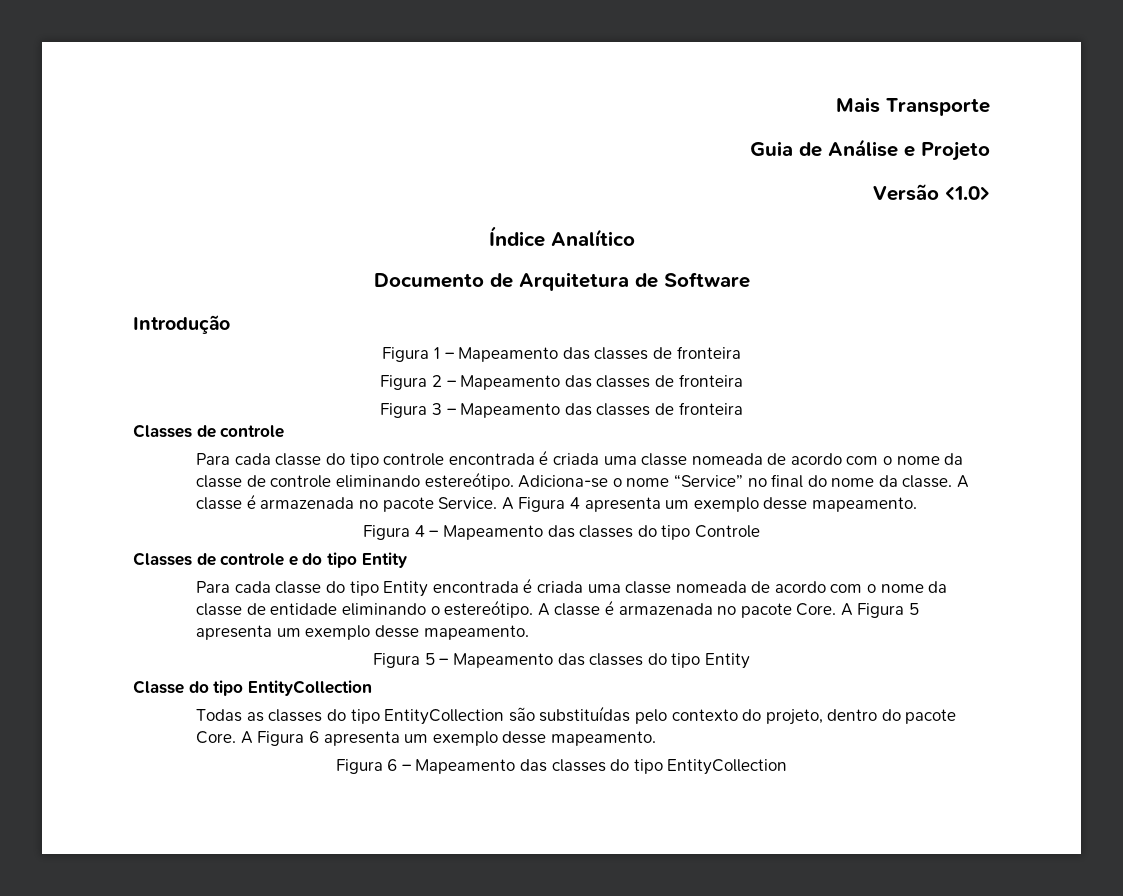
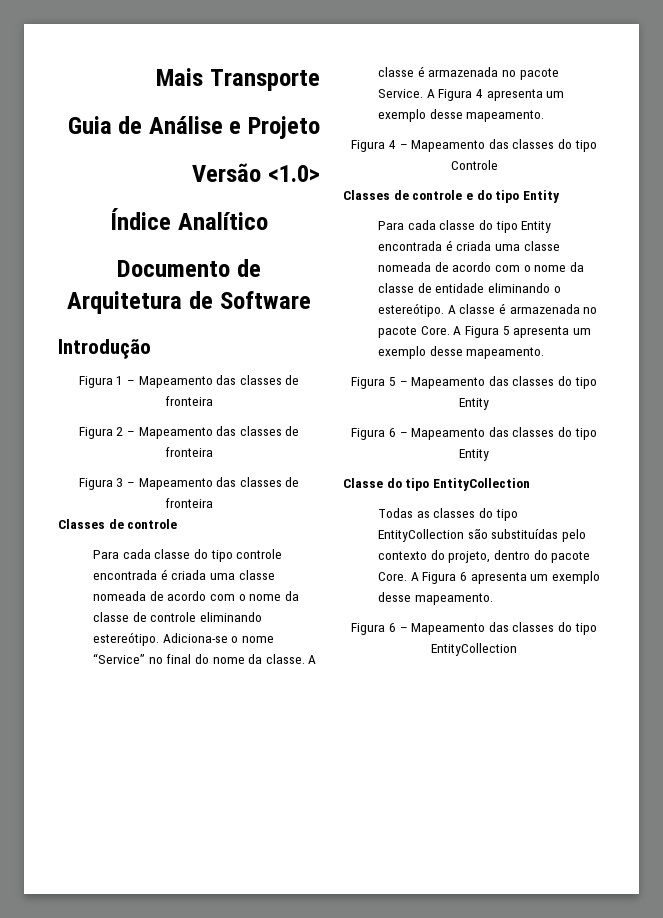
(750, 661) none -> [351,427,597,440] [459,449,489,461] // Figura 6 – Mapeamento das classes do tipo Entity

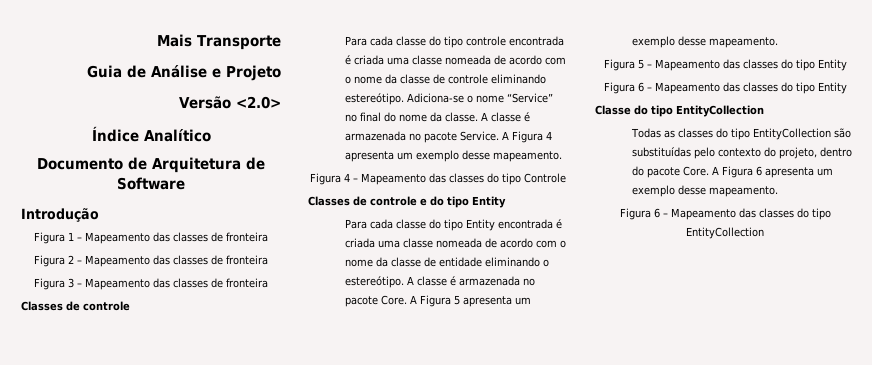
[268,165,320,182] <1.0> -> [236,96,281,109] <2.0>

